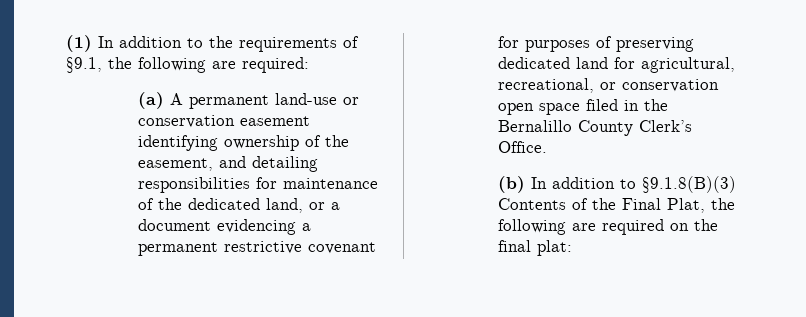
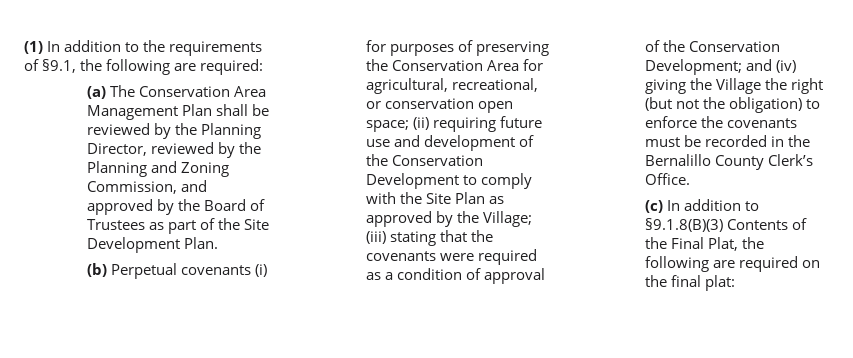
[170,93,360,109] [138,115,311,128] [138,135,350,151] [138,156,319,172] [138,177,379,193] [138,198,341,213] [138,219,312,235] [138,241,377,256] A permanent land-use or conservation easement identifying ownership of the easement, and detailing responsibilities for maintenance of the dedicated land, or a document evidencing a permanent restrictive covenant -> [109,85,267,97] [86,104,270,120] [86,123,262,139] [86,142,262,158] [86,161,229,177] [86,180,207,194] [86,199,266,215] [86,218,270,234] [86,237,218,253] [86,263,268,279] The Conservation Area Management Plan shall be reviewed by the Planning Director, reviewed by the Planning and Zoning Commission, and approved by the Board of Trustees as part of the Site Development Plan. // (b) Perpetual covenants (i)
[498,57,609,69] dedicated land -> [365,59,519,71] the Conservation Area
[539,99,619,115] space filed -> [365,116,543,132] [365,135,535,151] [365,154,483,166] [365,173,532,189] [365,192,505,204] [365,211,533,227] [365,230,494,246] [365,249,537,265] [365,268,546,284] [644,40,780,52] [644,59,796,75] [644,78,824,94] [644,97,821,113] [644,116,797,128] [644,135,767,147] space; (ii) requiring future use and development of the Conservation Development to comply with the Site Plan as approved by the Village; (iii) stating that the covenants were required as a condition of approval of the Conservation Development; and (iv) giving the Village the right (but not the obligation) to enforce the covenants must be recorded
[498,176,526,193] (b) -> [644,200,663,213] (c)

